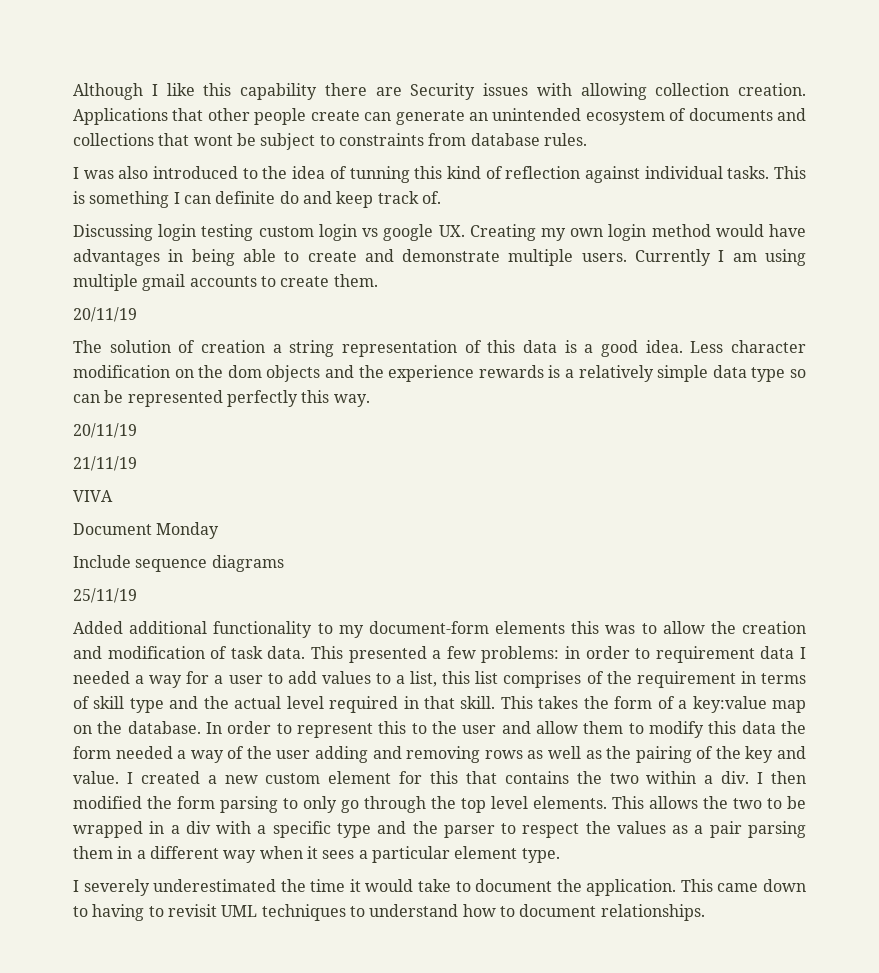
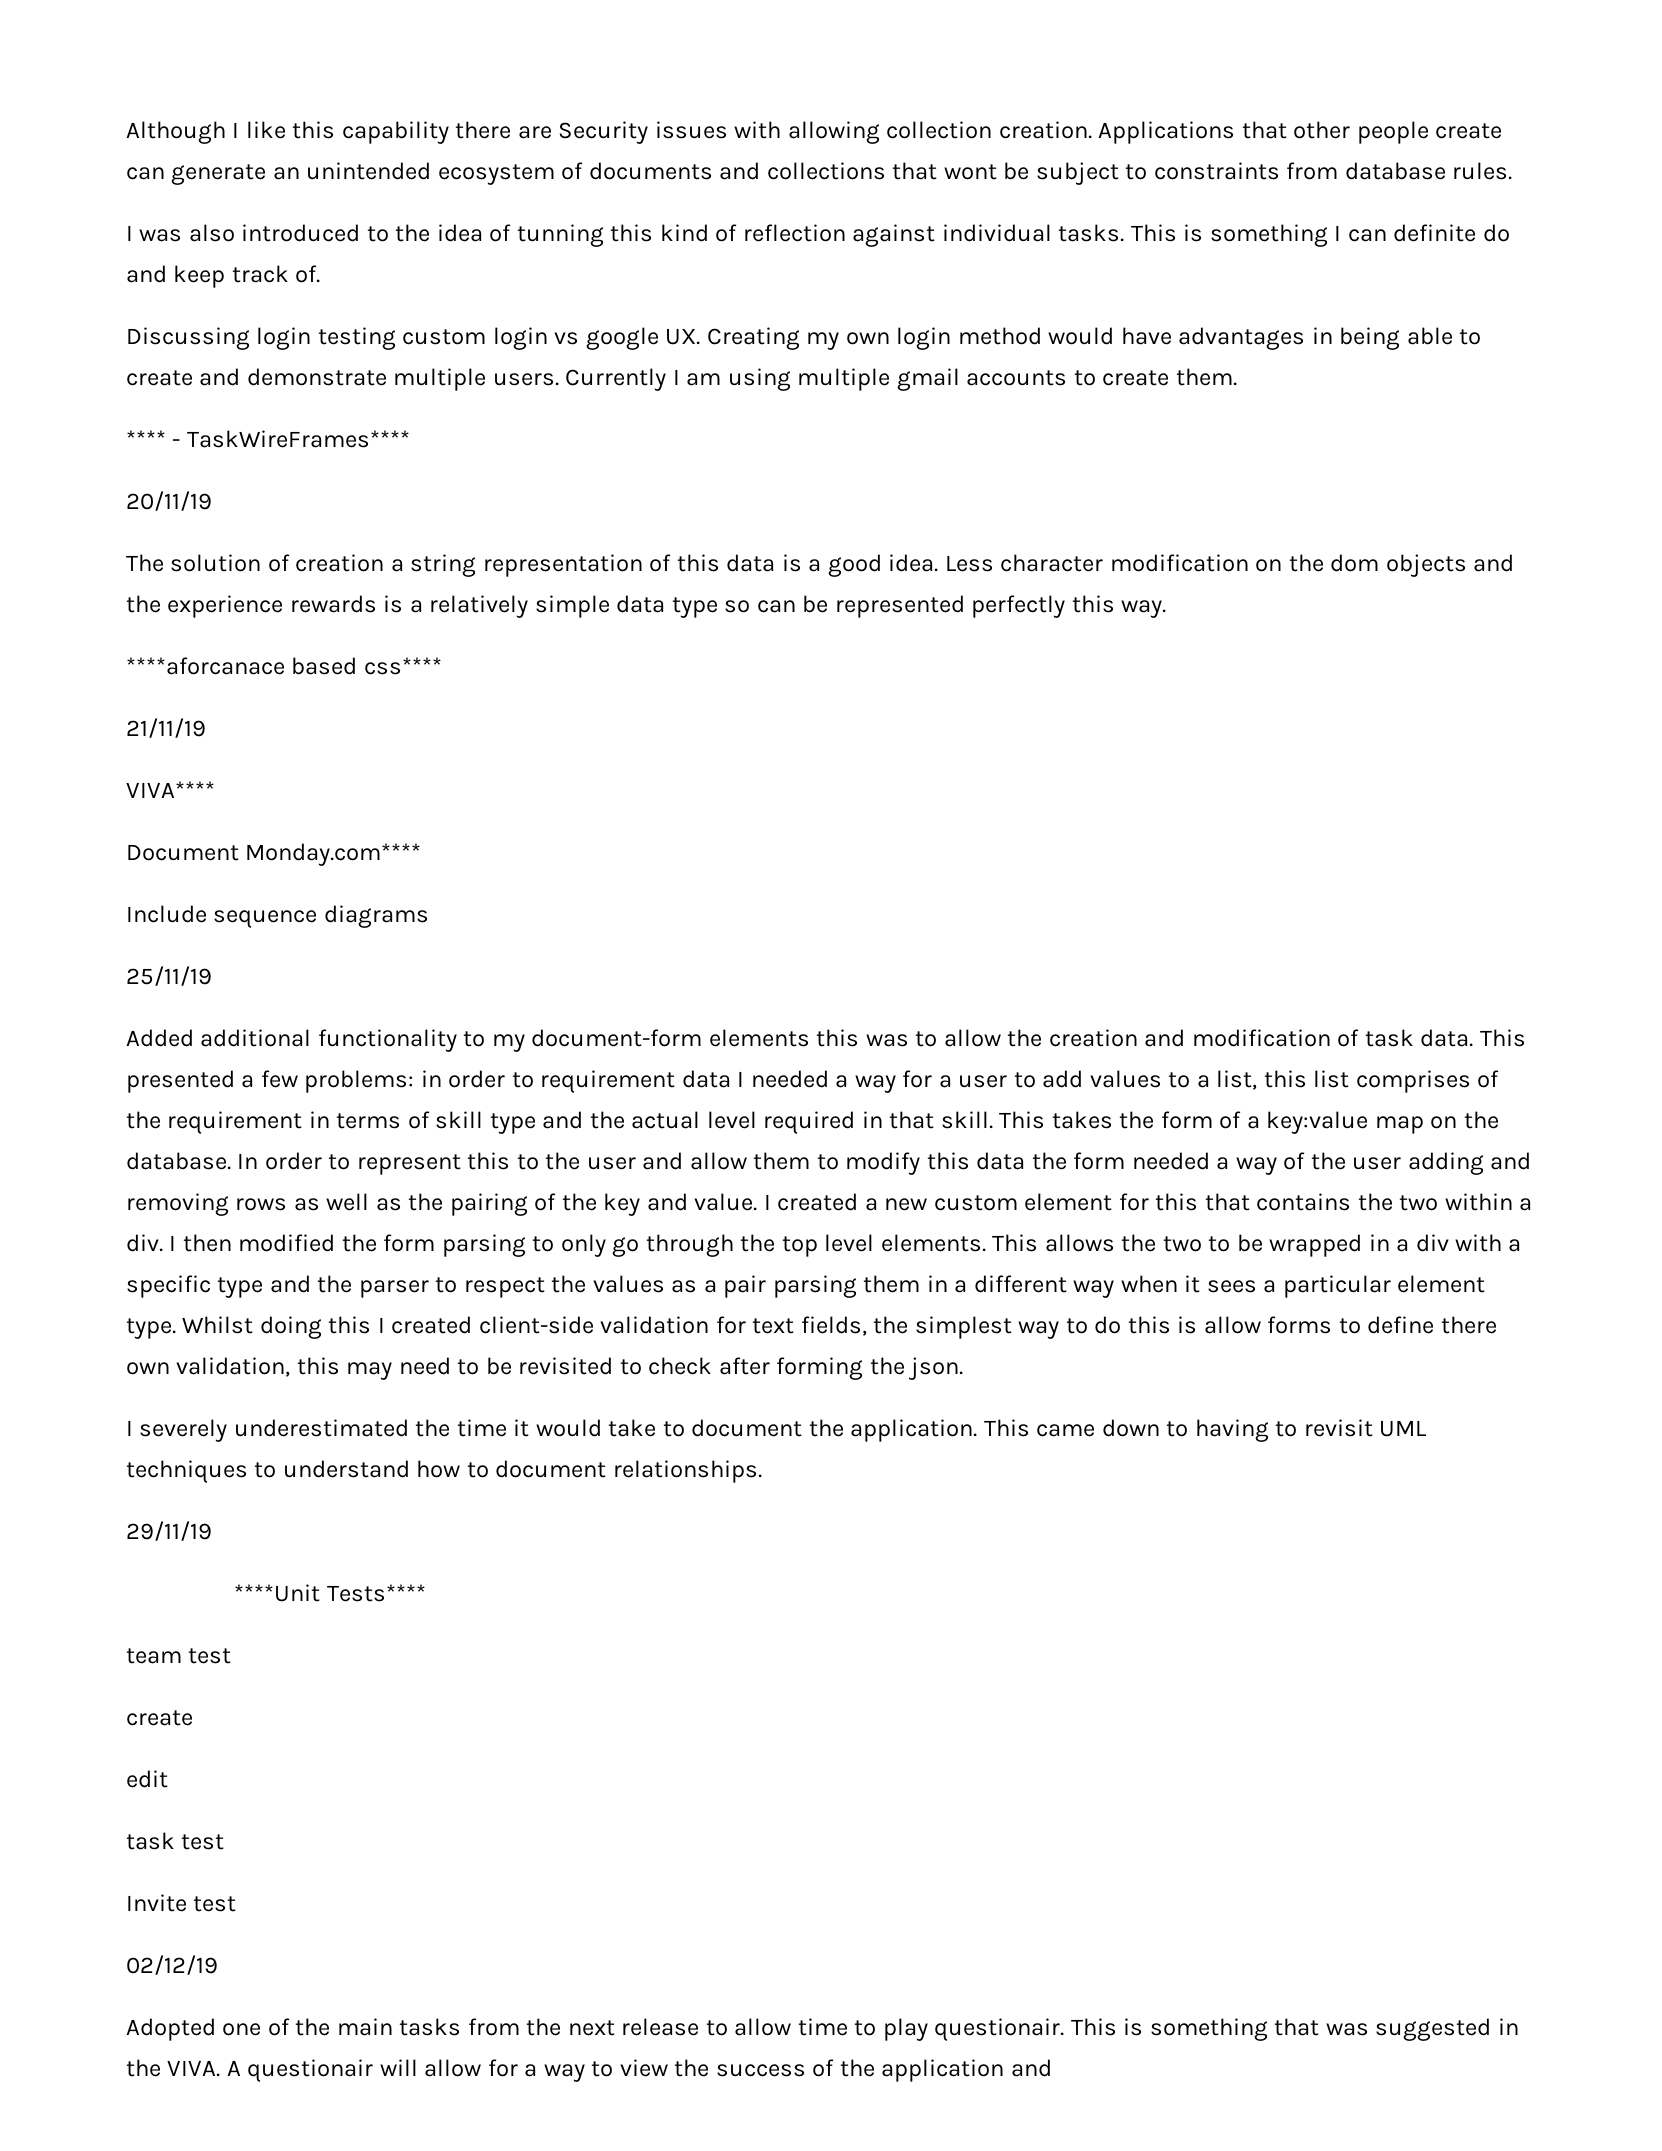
(378, 280) none -> [126,430,410,448] // **** - TaskWireFrames****
[73,423,137,438] 20/11/19 -> [126,657,442,675] ****aforcanace based css****
[73,490,113,502] VIVA -> [126,781,215,798] VIVA****
[156,522,220,539] Monday -> [245,843,422,866] Monday.com****
(560, 855) none -> [182,1316,1497,1339] [126,1357,964,1380] Whilst doing this I created client-side validation for text fields, the simplest way to do this is allow forms to define there own validation, this may need to be revisited to check after forming the json.
(705, 912) none -> [126,1521,212,1541] [234,1584,426,1602] [126,1648,232,1664] [126,1710,193,1726] [126,1770,168,1788] [126,1832,225,1850] [126,1894,237,1912] [126,1955,218,1975] [126,2018,1519,2041] [126,2059,1052,2082] // 29/11/19 // ****Unit Tests**** // team test // create // edit // task test // Invite test // 02/12/19 // Adopted one of the main tasks from the next release to allow time to play questionair. This is something that was suggested in the VIVA. A questionair will allow for a way to view the success of the application and

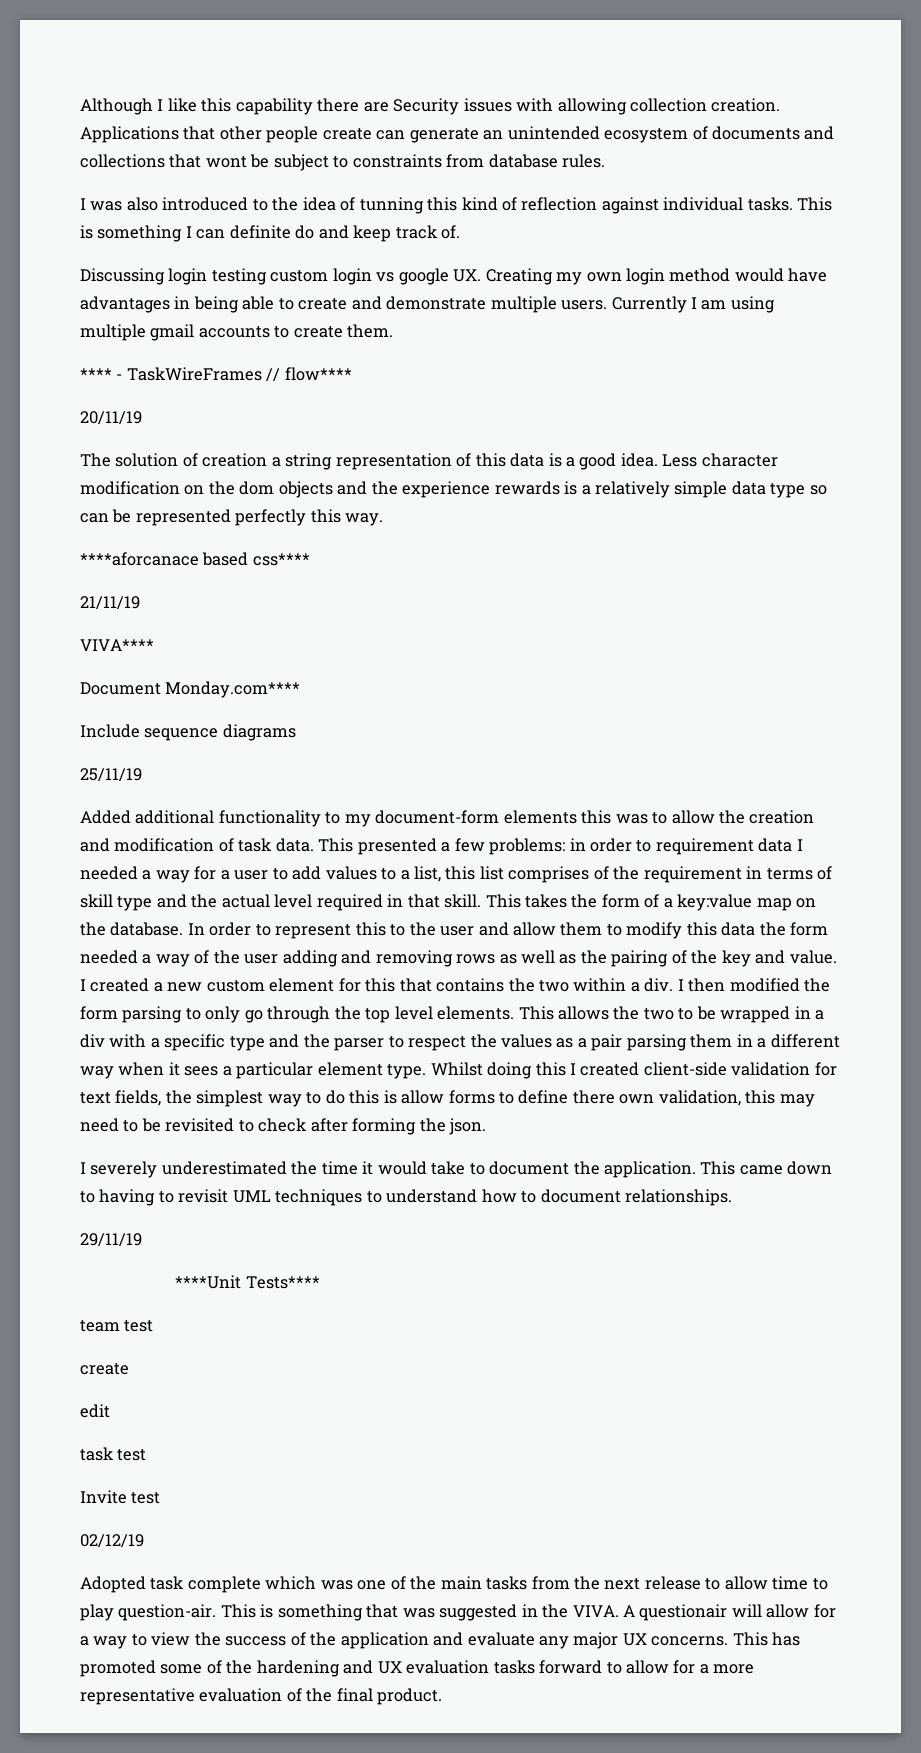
[186,430,410,448] TaskWireFrames**** -> [126,367,352,382] TaskWireFrames // flow****
(216, 2029) none -> [150,1576,353,1593] task complete which was
[934,2018,1065,2041] questionair. -> [118,1604,217,1621] question-air.
(1052, 2068) none -> [467,1632,801,1649] [80,1660,755,1677] [80,1688,443,1705] evaluate any major UX concerns. This has promoted some of the hardening and UX evaluation tasks forward to allow for a more representative evaluation of the final product.

